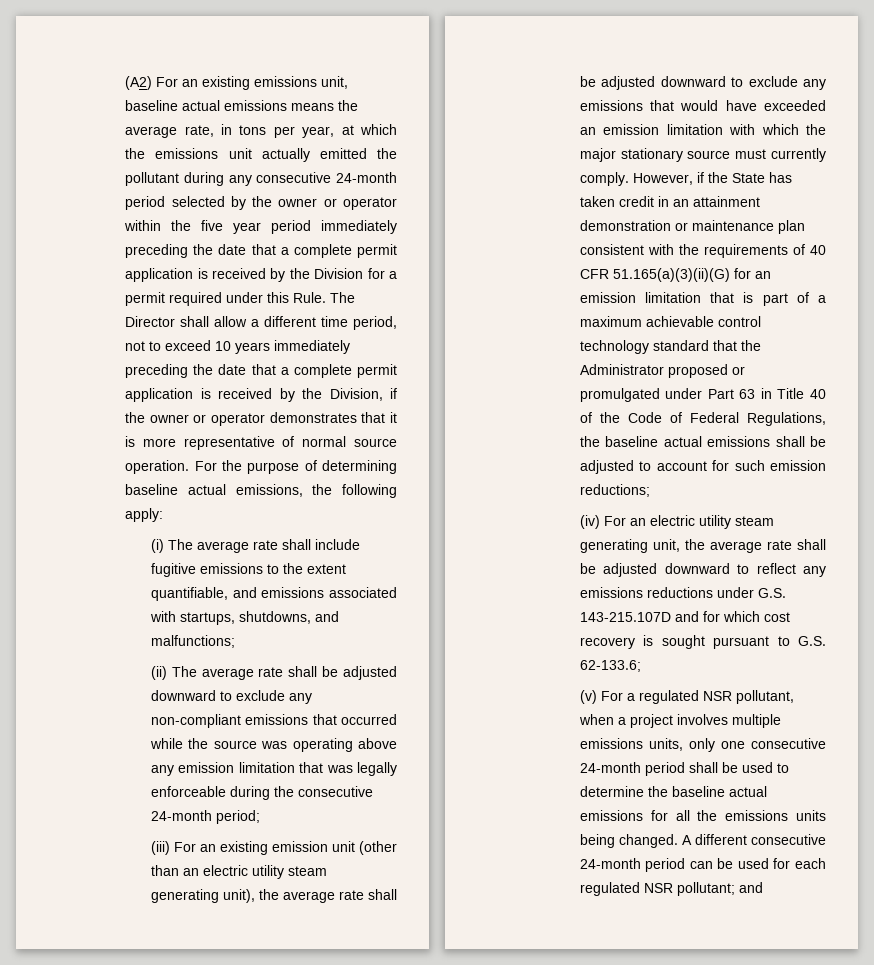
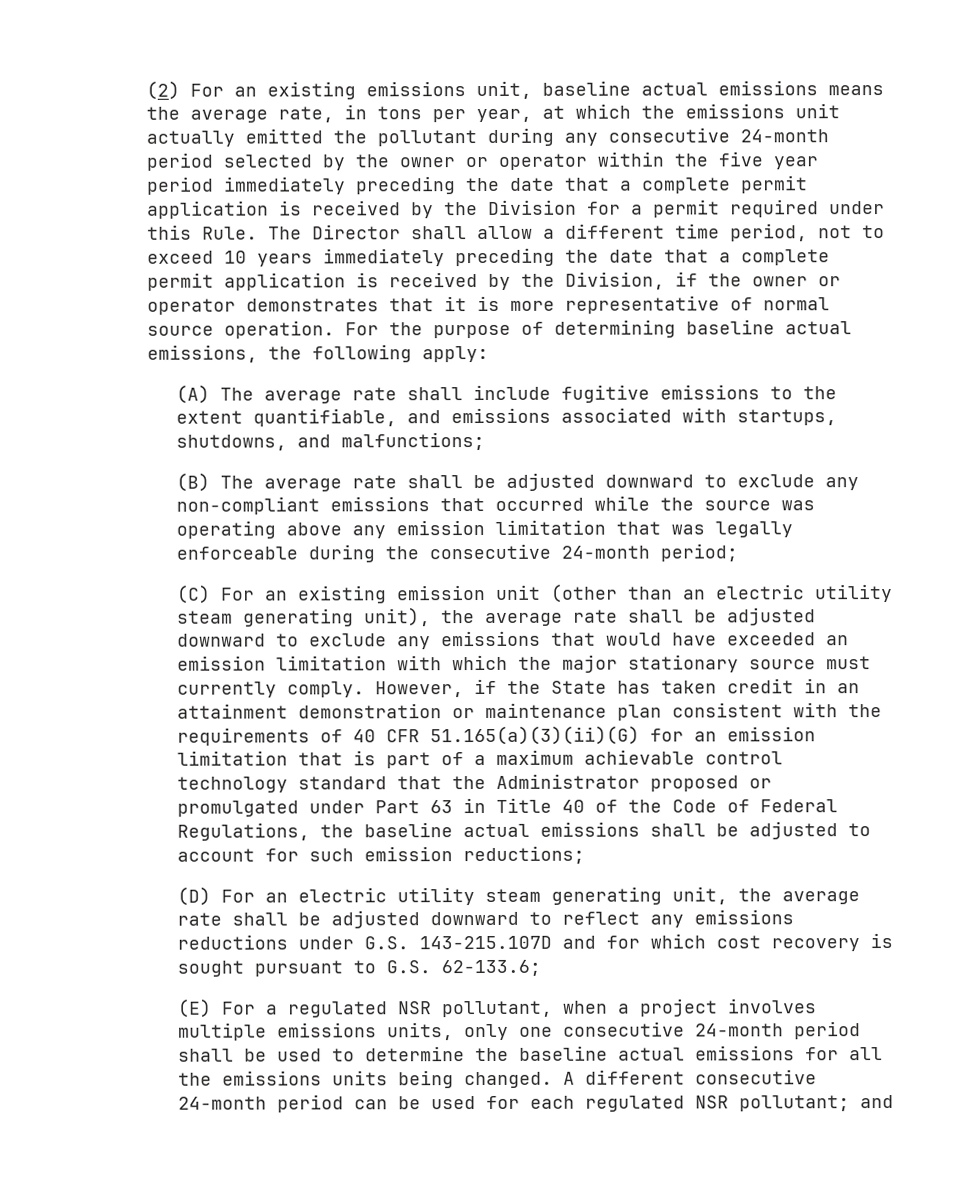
[125,76,153,90] (A2) -> [146,80,181,100] (2)
[150,539,164,553] (i) -> [176,384,211,404] (A)
[150,666,167,680] (ii) -> [176,472,211,492] (B)
[150,841,170,855] (iii) -> [176,584,212,604] (C)
[579,515,600,529] (iv) -> [177,886,212,906] (D)
[579,690,597,704] (v) -> [177,998,213,1018] (E)

